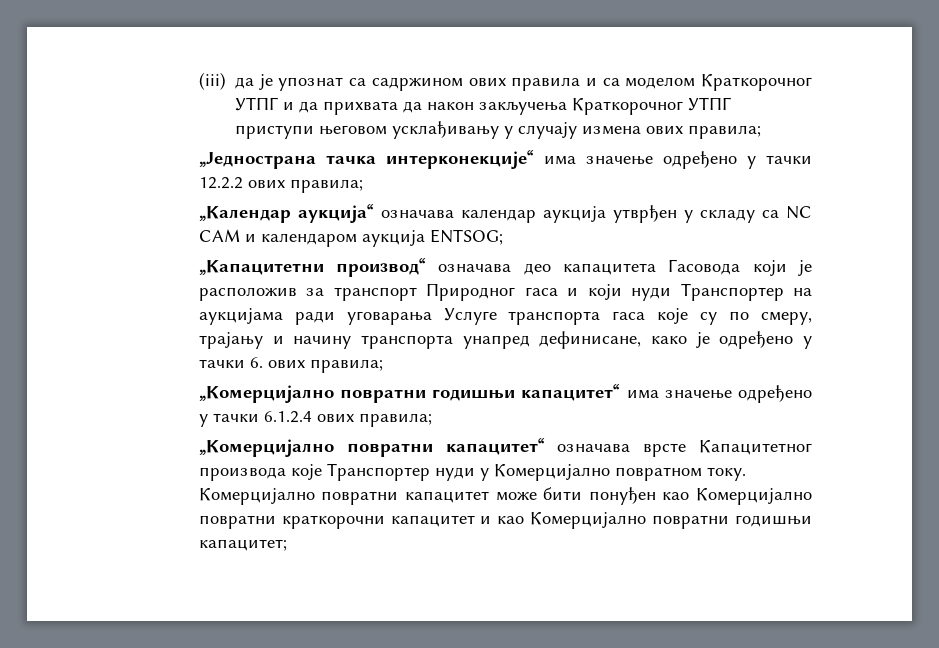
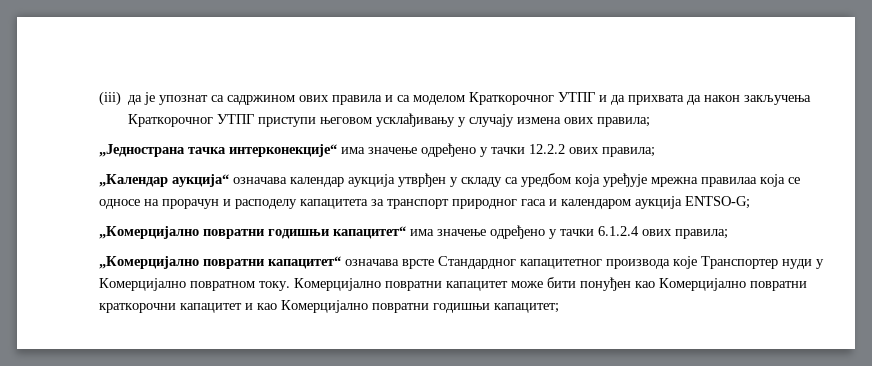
[785,206,812,219] [198,229,503,247] [198,258,813,277] [198,283,812,301] [198,308,812,325] [198,331,813,349] [198,357,383,373] NC CAM и календаром аукција ENTSOG; // „Капацитетни производ“ означава део капацитета Гасовода који је расположив за транспорт Природног гаса и који нуди Транспортер на аукцијама ради уговарања Услуге транспорта гаса које су по смеру, трајању и начину транспорта унапред дефинисане, како је одређено у тачки 6. ових правила; -> [520,173,800,187] [98,196,750,209] уредбом која уређује мрежна правилаа која се односе на прорачун и расподелу капацитета за транспорт природног гаса и календаром аукција ENTSO-G;
[698,440,812,455] Капацитетног -> [437,256,602,269] Стандардног капацитетног

